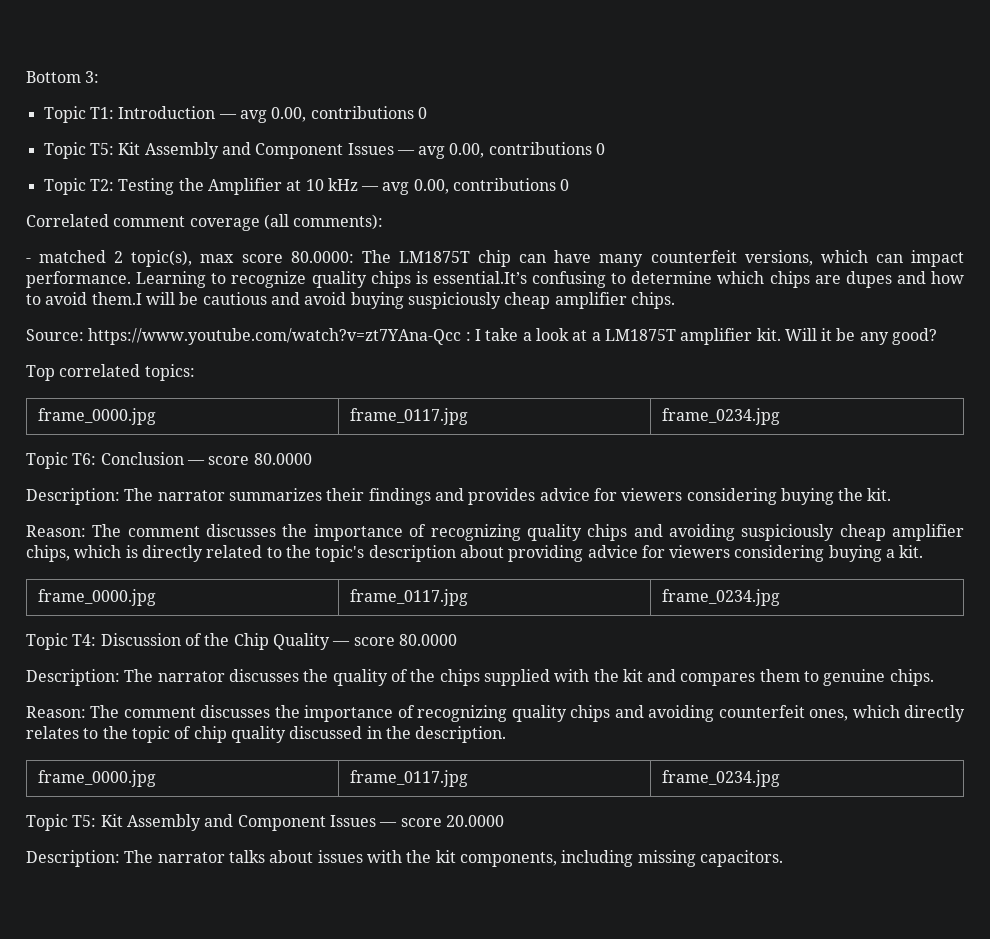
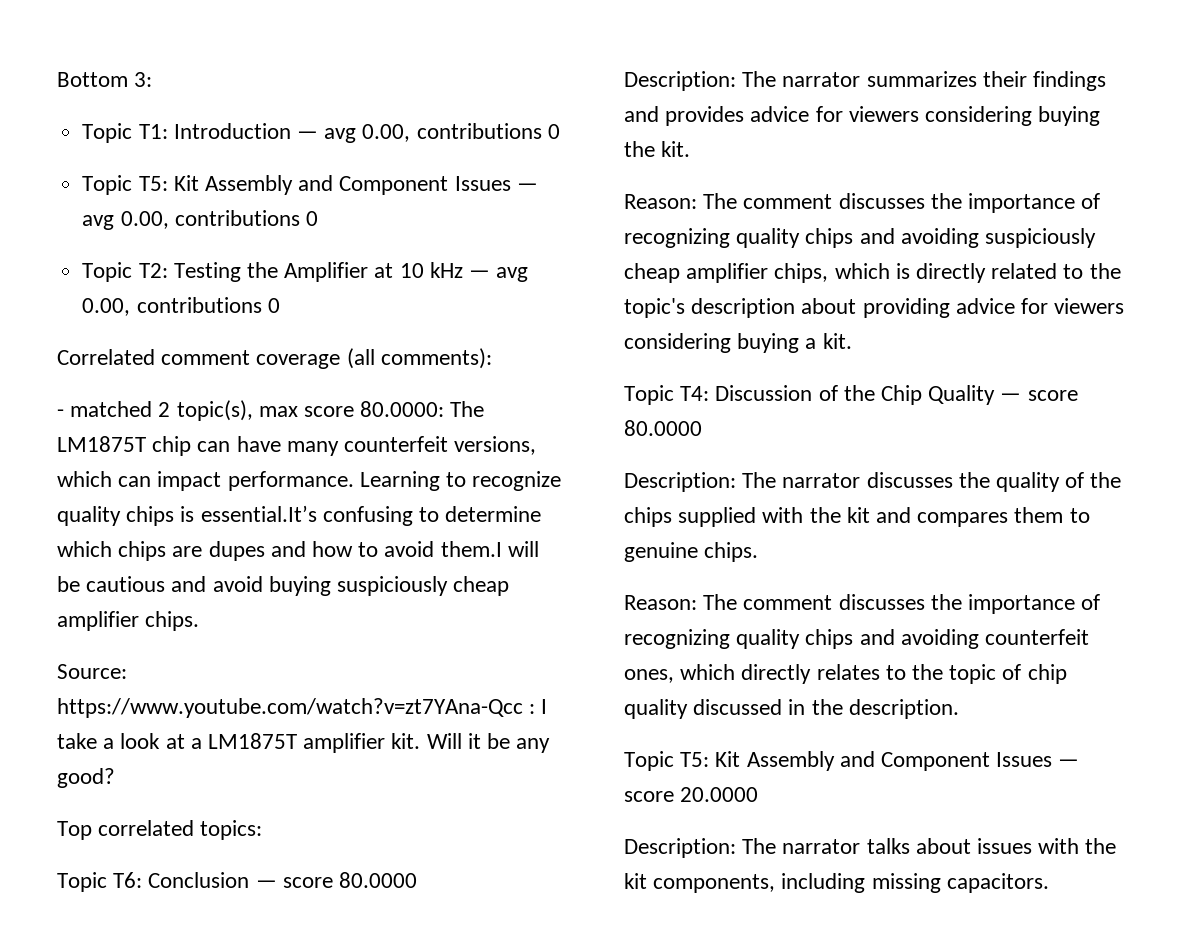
[37,408,156,425] [349,408,468,425] [661,408,780,425] // frame_0000.jpg | frame_0117.jpg | frame_0234.jpg -> (263, 830) none
[37,589,156,606] [349,589,468,606] [661,589,780,606] // frame_0000.jpg | frame_0117.jpg | frame_0234.jpg -> (852, 341) none
[37,770,156,787] [349,770,468,787] [661,770,780,787] // frame_0000.jpg | frame_0117.jpg | frame_0234.jpg -> (959, 709) none

